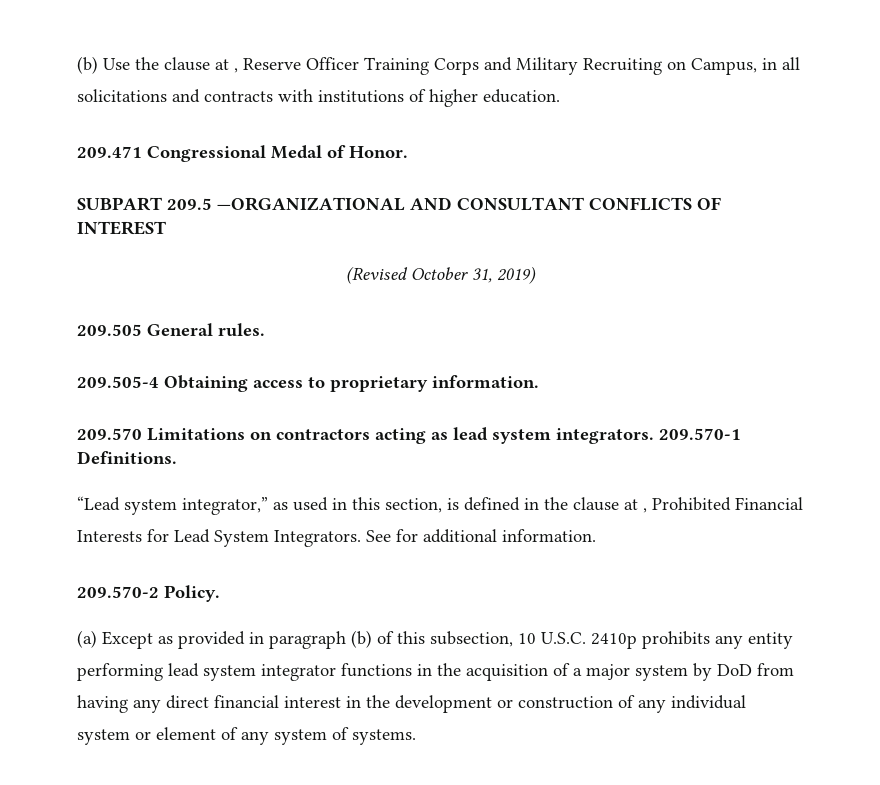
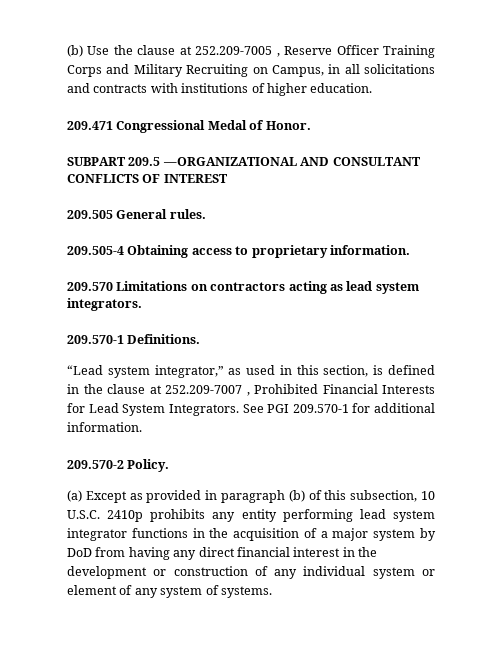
(229, 64) none -> [195,46,273,55] 252.209-7005
[345,266,536,284] // (Revised October 31, 2019) -> (228, 178) none
(654, 436) none -> (142, 304) //
(638, 504) none -> [165,385,242,394] 252.209-7007
(391, 536) none -> [267,404,349,413] PGI 209.570-1

